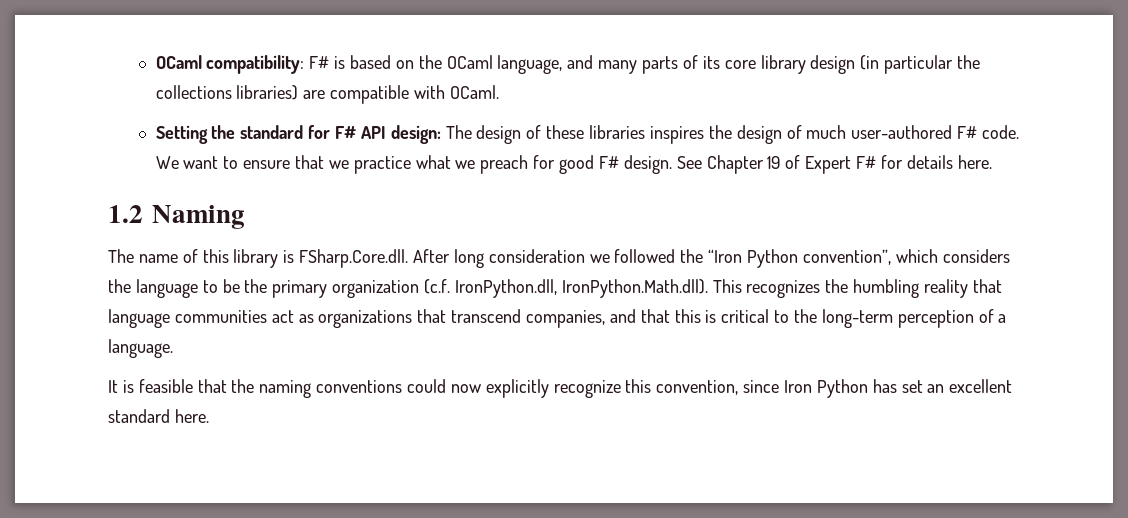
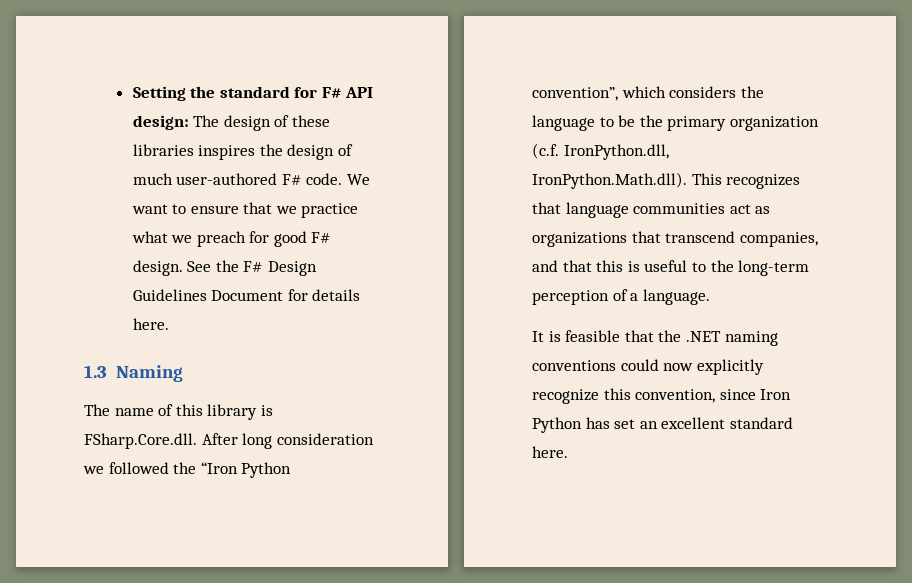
[155,55,980,74] [155,85,499,104] OCaml compatibility: F# is based on the OCaml language, and many parts of its core library design (in particular the collections libraries) are compatible with OCaml. // -> (132, 93) none
[706,155,876,174] Chapter 19 of Expert F# -> [215,260,317,276] [132,289,284,301] the F# Design Guidelines Document
[108,205,143,223] 1.2 -> [84,365,107,378] 1.3
[825,279,969,298] the humbling reality -> (801, 181) none
[721,309,770,323] critical -> [644,260,688,272] useful
(255, 386) none -> [685,331,721,342] .NET

